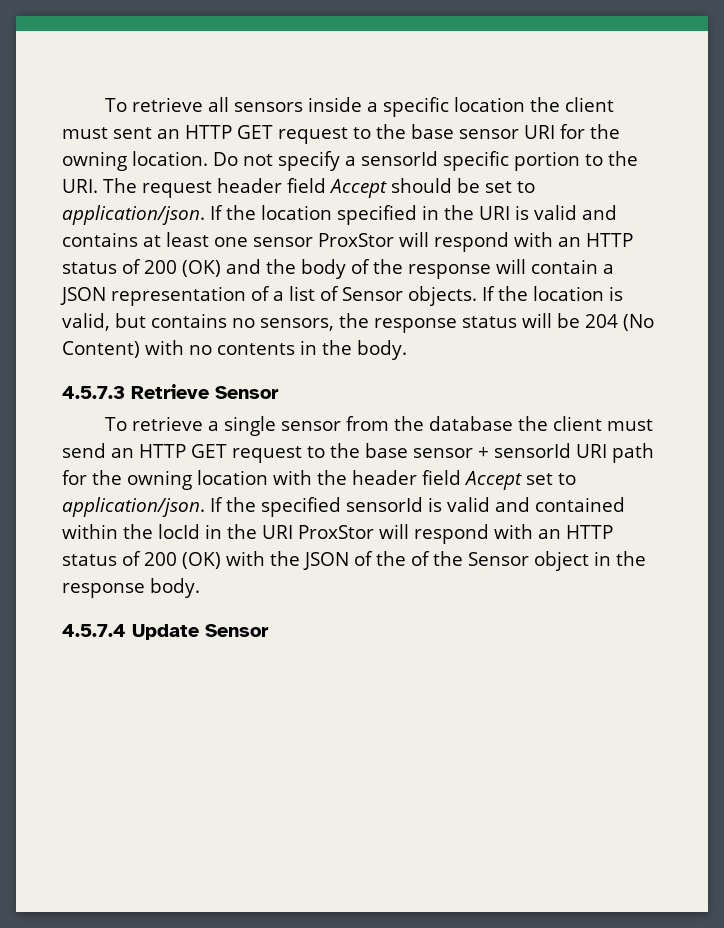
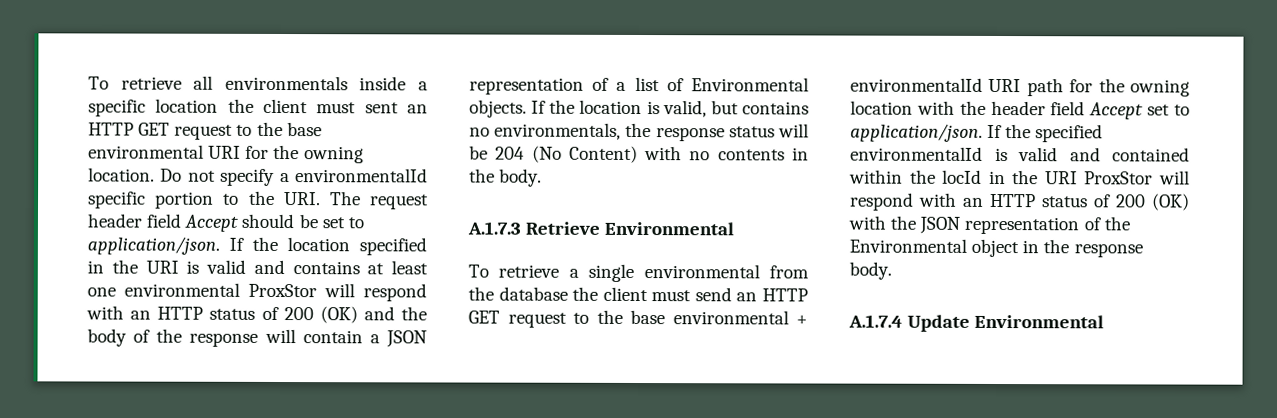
[234,102,304,112] sensors -> [224,75,348,91] environmentals
[459,129,519,139] sensor -> [88,144,204,159] environmental
[361,151,438,166] sensorId -> [295,168,428,183] environmentalId
[253,237,313,247] sensor -> [124,282,240,297] environmental
[342,287,403,301] Sensor -> [691,77,809,92] Environmental
[260,318,334,331] sensors, -> [494,122,622,140] environmentals,
[62,384,279,399] 4.5.7.3 Retrieve Sensor -> [467,221,735,236] A.1.7.3 Retrieve Environmental
[281,421,342,431] sensor -> [643,264,760,279] environmental
[413,443,571,458] sensor + sensorId -> [672,310,808,325] [850,77,983,92] environmental + environmentalId
[346,497,423,512] sensorId -> [850,146,983,161] environmentalId
[354,551,529,566] of the of the Sensor -> [964,216,1130,235] [849,238,967,253] representation of the Environmental
[62,624,269,640] 4.5.7.4 Update Sensor -> [848,314,1105,332] A.1.7.4 Update Environmental

